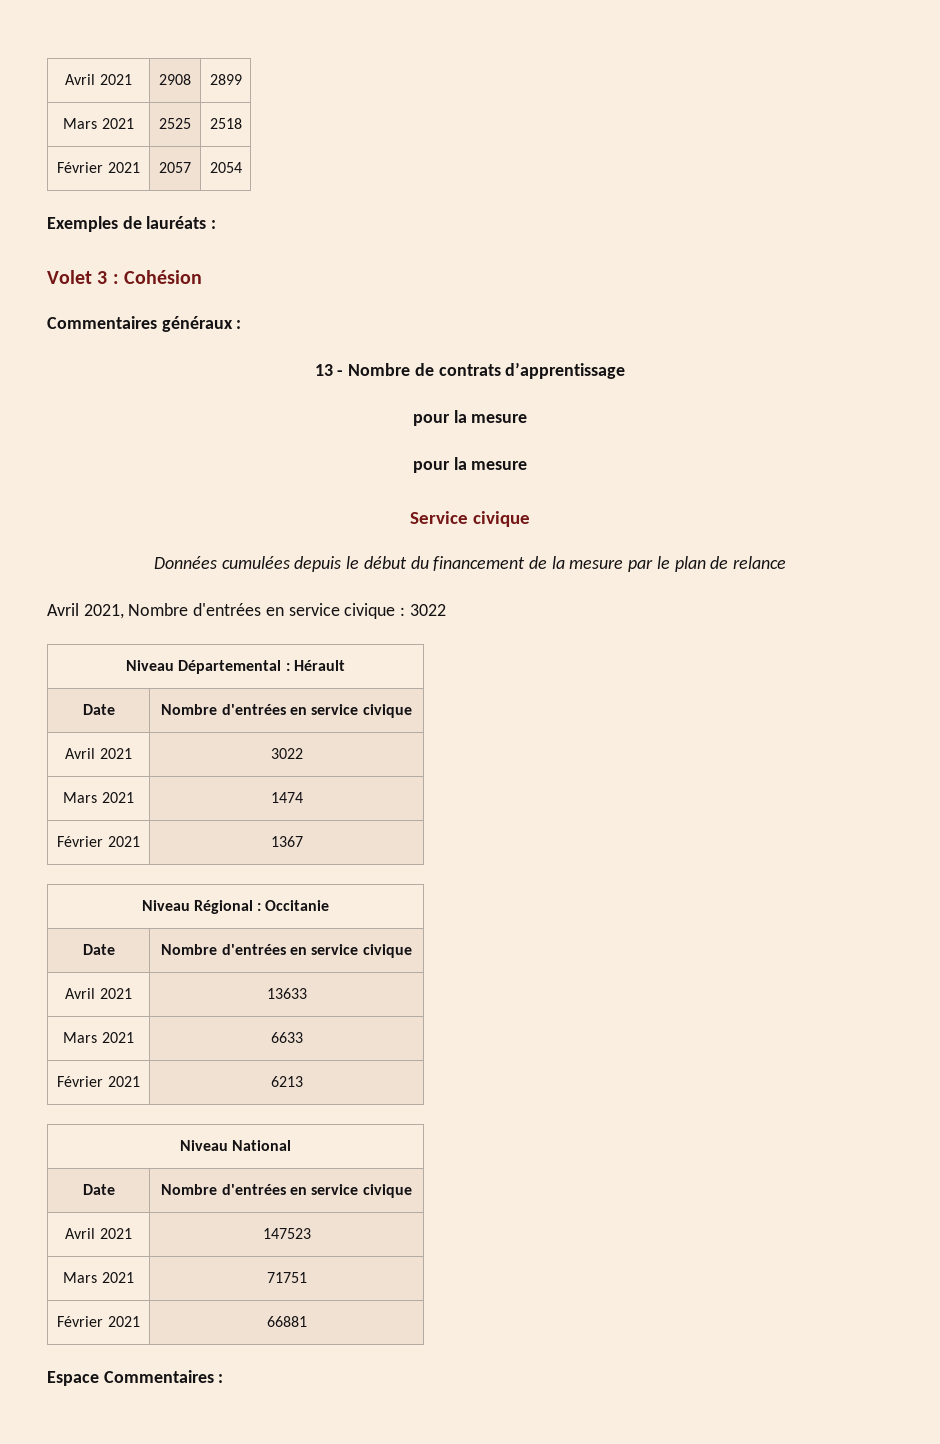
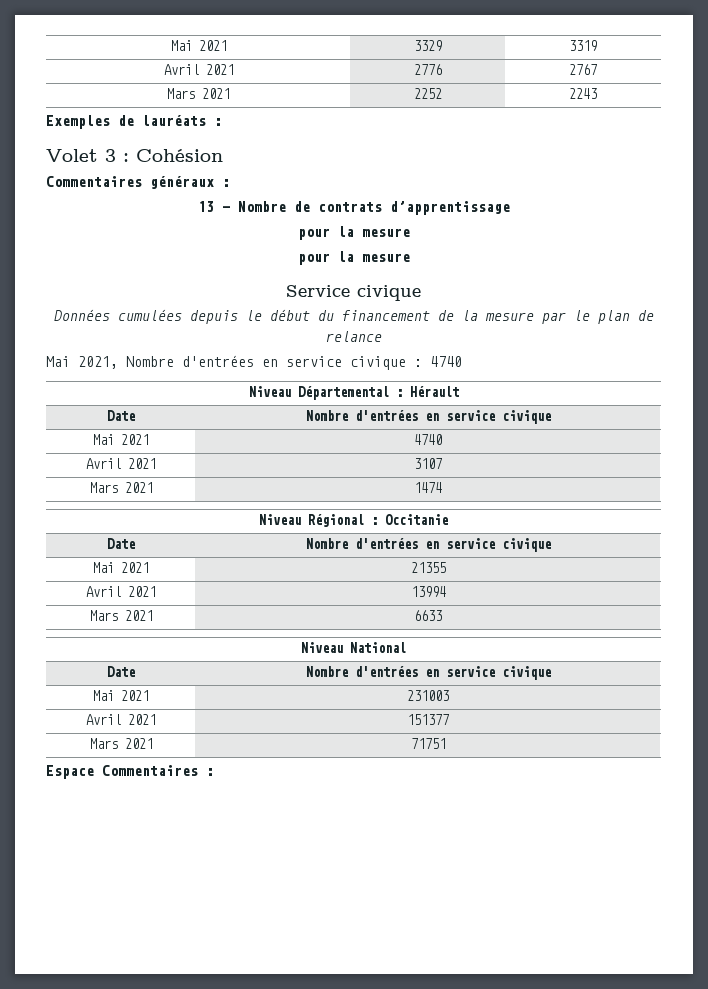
[65,74,132,85] [159,74,191,85] [209,74,242,85] [63,118,134,129] [159,118,191,129] [209,118,242,129] [57,162,140,173] [159,162,191,173] [209,162,242,173] Avril 2021 | 2908 | 2899 // Mars 2021 | 2525 | 2518 // Février 2021 | 2057 | 2054 -> [170,40,227,51] [414,40,442,51] [569,40,597,51] [163,64,234,75] [414,64,442,75] [569,64,597,75] [167,88,230,99] [414,88,442,99] [569,88,597,99] Mai 2021 | 3329 | 3319 // Avril 2021 | 2776 | 2767 // Mars 2021 | 2252 | 2243
[47,603,79,616] Avril -> [46,356,70,367] Mai
[409,604,446,616] 3022 -> [430,356,462,367] 4740
[65,748,132,759] [270,748,303,759] // Avril 2021 | 3022 -> [93,434,149,445] [414,434,442,445] [86,458,156,469] [414,458,442,469] // Mai 2021 | 4740 // Avril 2021 | 3107
[57,836,140,847] [270,836,303,847] // Février 2021 | 1367 -> (442, 487) none
[65,988,132,999] [266,988,307,999] // Avril 2021 | 13633 -> [93,562,149,573] [410,562,446,573] [86,586,156,597] [410,586,446,597] // Mai 2021 | 21355 // Avril 2021 | 13994
[57,1076,140,1087] [270,1076,303,1087] // Février 2021 | 6213 -> (442, 615) none
[65,1228,132,1239] [262,1228,311,1239] // Avril 2021 | 147523 -> [93,690,149,701] [407,690,449,701] [86,714,156,725] [407,714,449,725] // Mai 2021 | 231003 // Avril 2021 | 151377
[57,1316,140,1327] [266,1316,307,1327] // Février 2021 | 66881 -> (446, 743) none

